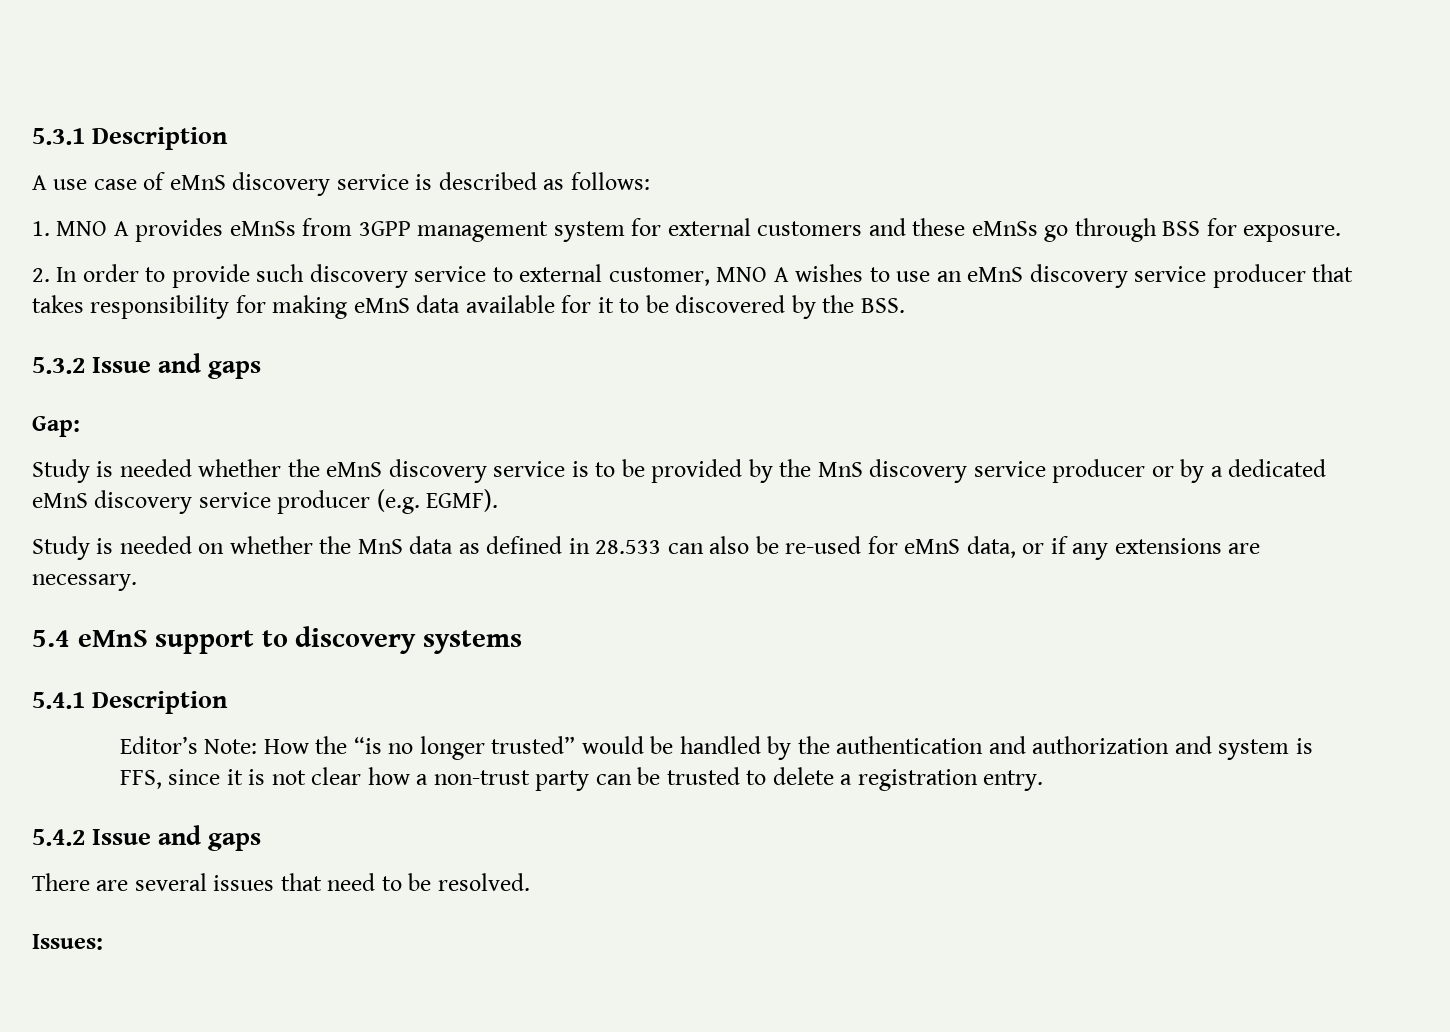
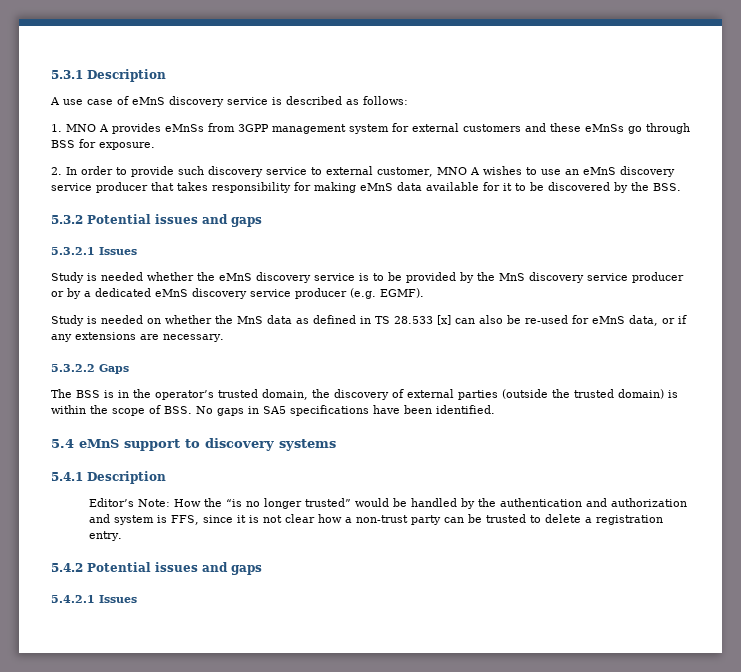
[92,353,262,379] [32,416,80,437] Issue and gaps // Gap: -> [87,214,262,227] [51,247,137,255] Potential issues and gaps // 5.3.2.1 Issues
[595,540,662,554] 28.533 -> [375,315,451,325] TS 28.533 [x]
(137, 582) none -> [51,364,129,374] [51,389,678,400] [51,405,495,416] // 5.3.2.2 Gaps // The BSS is in the operator’s trusted domain, the discovery of external parties (outside the trusted domain) is within the scope of BSS. No gaps in SA5 specifications have been identified.
[92,825,262,851] [32,873,530,891] [32,934,103,950] Issue and gaps // There are several issues that need to be resolved. // Issues: -> [87,562,262,575] [51,595,137,603] Potential issues and gaps // 5.4.2.1 Issues

